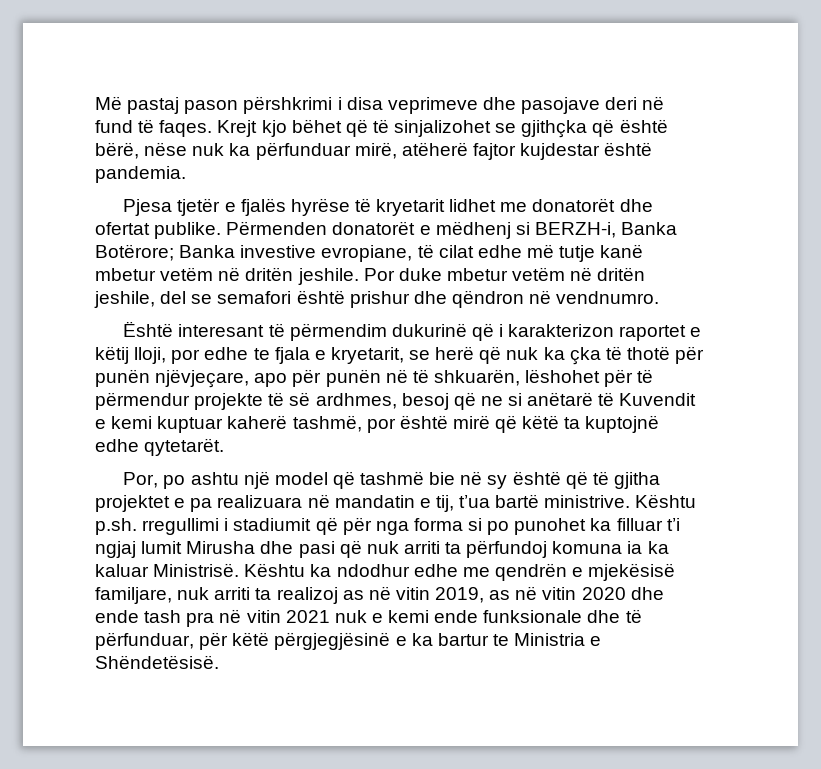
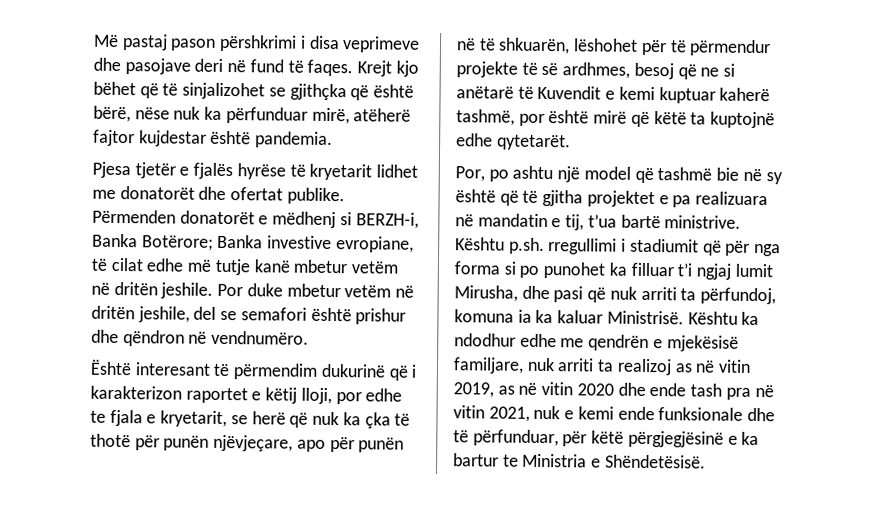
[556,291,660,304] vendnumro. -> [211,330,310,345] vendnumëro.
[186,541,256,554] Mirusha -> [454,285,518,302] Mirusha,
[466,540,548,558] përfundoj -> [700,287,777,305] përfundoj,
[285,610,330,623] 2021 -> [488,406,530,422] 2021,

